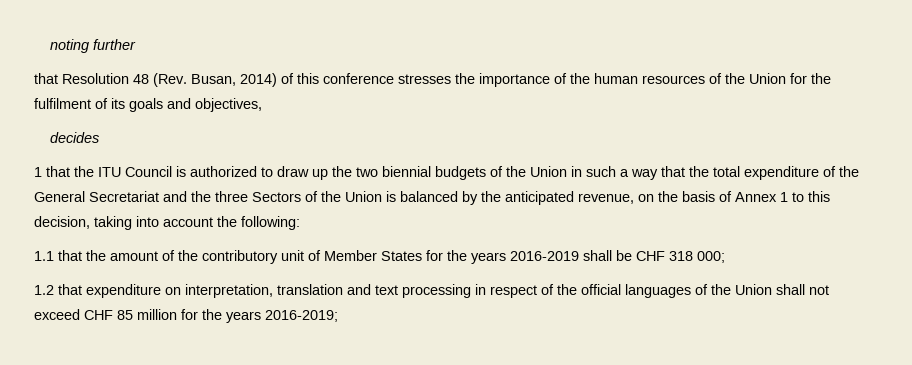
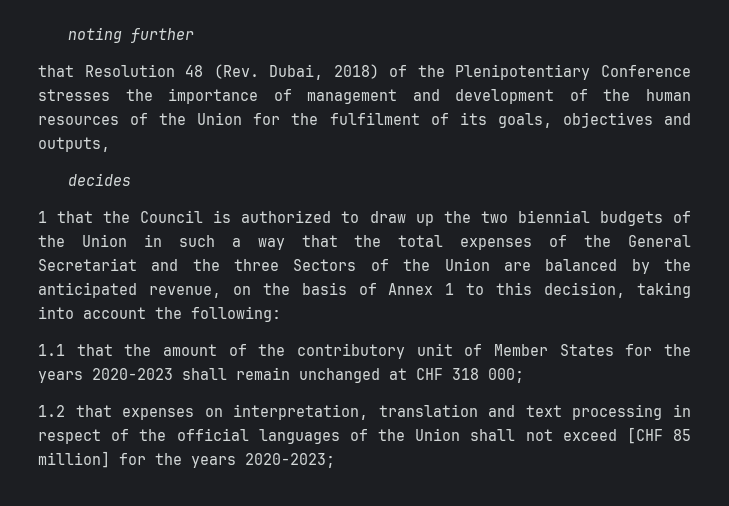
[191,73,550,87] Busan, 2014) of this conference stresses the importance -> [269,64,691,80] [38,88,555,104] Dubai, 2018) of the Plenipotentiary Conference stresses the importance of management and development
[129,98,262,112] goals and objectives, -> [497,112,691,128] [38,137,110,152] goals, objectives and outputs,
[98,167,121,177] ITU -> (131, 217) none
[744,166,819,180] expenditure -> [460,238,533,250] expenses
[386,191,396,202] is -> [503,262,531,271] are
[510,250,632,261] 2016-2019 shall be -> [92,367,407,383] 2020-2023 shall remain unchanged at
[86,284,161,298] expenditure -> [122,408,195,420] expenses
[84,309,338,323] CHF 85 million for the years 2016-2019; -> [626,427,691,444] [38,451,335,468] [CHF 85 million] for the years 2020-2023;

